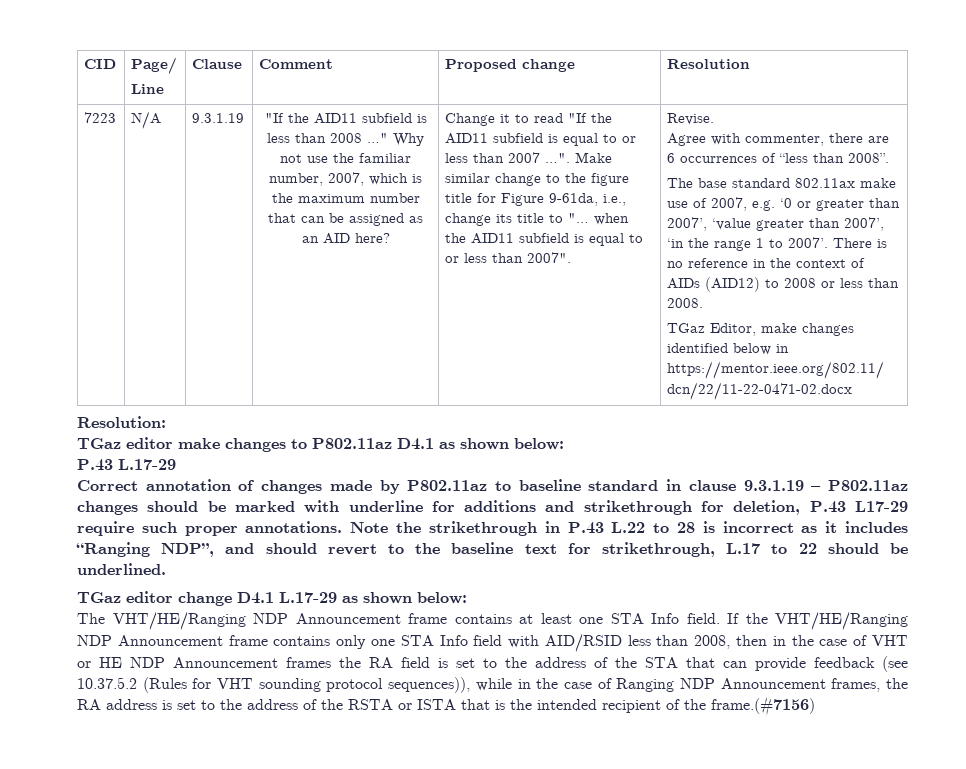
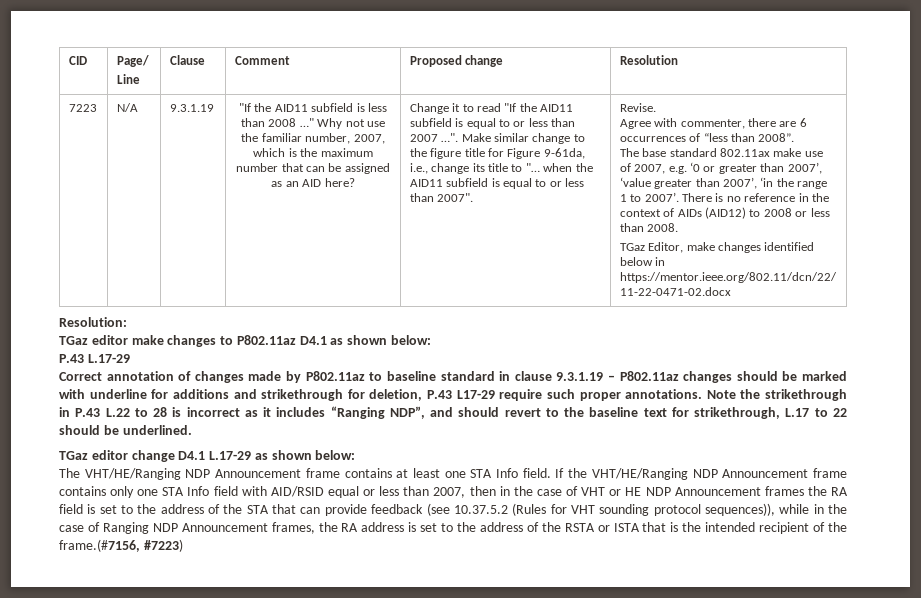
[627,635,731,649] less than 2008, -> [327,486,466,498] equal or less than 2007,
[711,696,815,716] frame.(#7156) -> [59,539,183,552] frame.(#7156, #7223)

